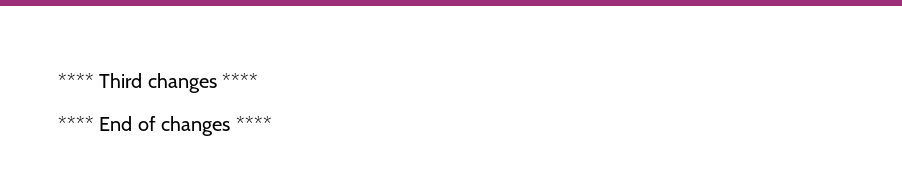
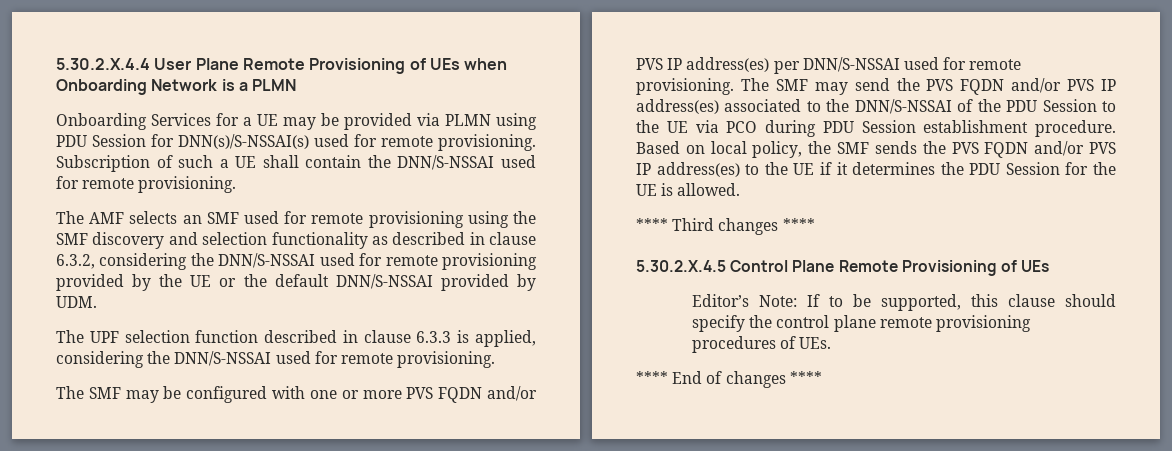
[58,73,259,93] **** Third changes **** -> [56,58,508,74] [56,79,297,95] [56,113,537,130] [56,134,536,151] [56,155,536,172] [56,176,237,193] [56,211,536,228] [56,232,536,249] [56,253,537,270] [56,274,536,291] [56,296,97,308] [56,330,536,347] [56,351,496,368] [56,386,537,403] [636,57,1022,74] [636,78,1116,95] [636,99,1116,114] [636,120,1116,137] [636,141,1116,158] [636,162,1116,177] [636,183,741,196] [636,218,815,235] [636,260,1050,276] [692,294,1116,311] [692,315,1032,332] [692,336,832,353] 5.30.2.X.4.4 User Plane Remote Provisioning of UEs when Onboarding Network is a PLMN // Onboarding Services for a UE may be provided via PLMN using PDU Session for DNN(s)/S-NSSAI(s) used for remote provisioning. Subscription of such a UE shall contain the DNN/S-NSSAI used for remote provisioning. // The AMF selects an SMF used for remote provisioning using the SMF discovery and selection functionality as described in clause 6.3.2, considering the DNN/S-NSSAI used for remote provisioning provided by the UE or the default DNN/S-NSSAI provided by UDM. // The UPF selection function described in clause 6.3.3 is applied, considering the DNN/S-NSSAI used for remote provisioning. // The SMF may be configured with one or more PVS FQDN and/or PVS IP address(es) per DNN/S-NSSAI used for remote provisioning. The SMF may send the PVS FQDN and/or PVS IP address(es) associated to the DNN/S-NSSAI of the PDU Session to the UE via PCO during PDU Session establishment procedure. Based on local policy, the SMF sends the PVS FQDN and/or PVS IP address(es) to the UE if it determines the PDU Session for the UE is allowed. // **** Third changes **** // 5.30.2.X.4.5 Control Plane Remote Provisioning of UEs // Editor’s Note: If to be supported, this clause should specify the control plane remote provisioning procedures of UEs.

